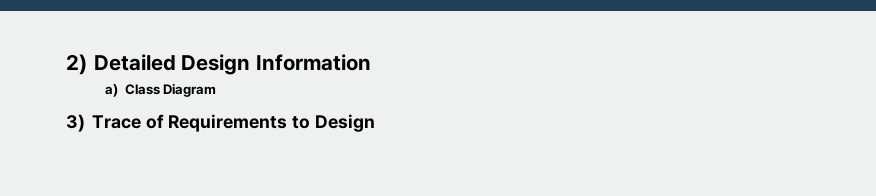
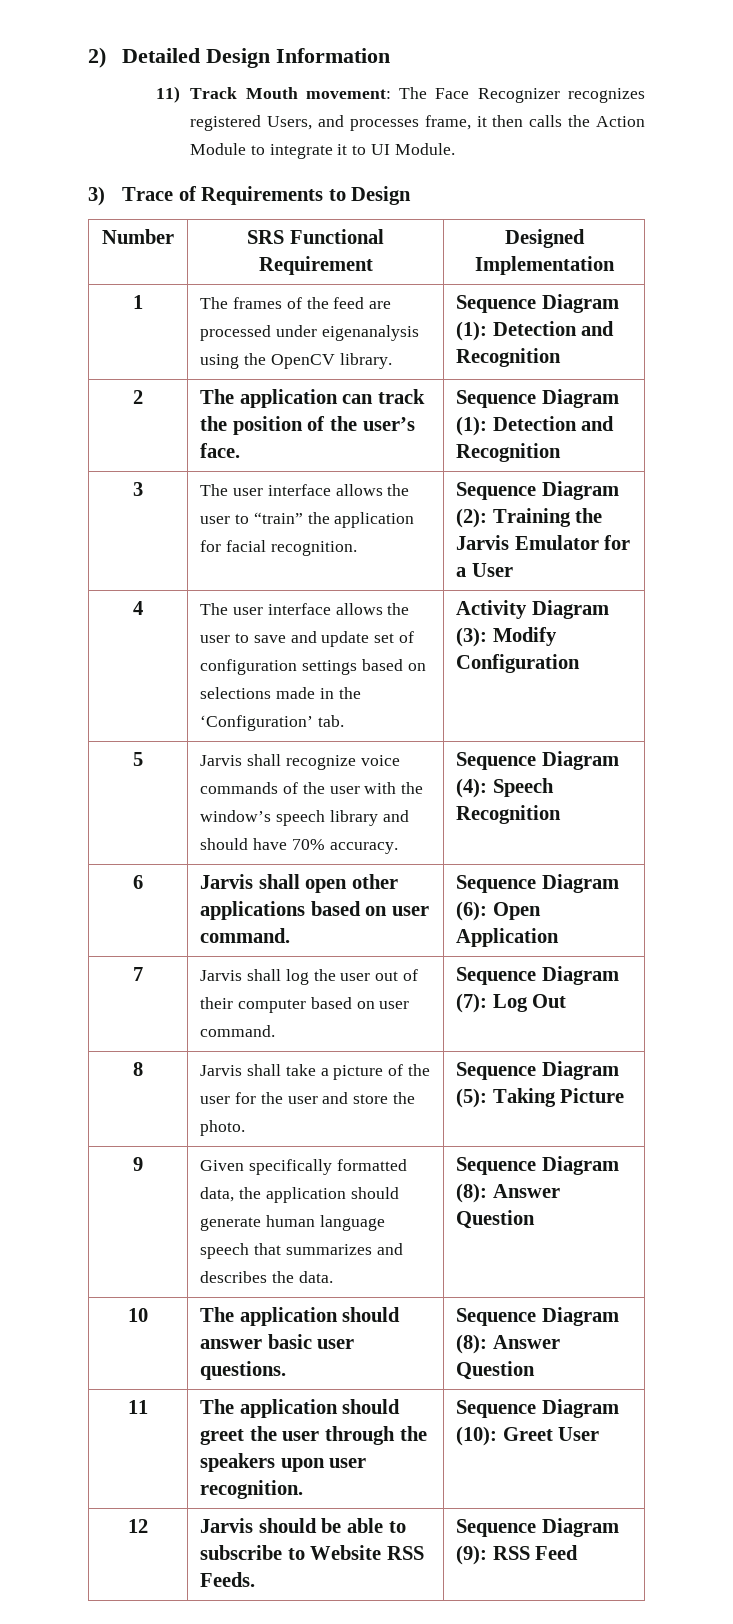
[105,83,217,97] a) Class Diagram -> [156,86,645,103] [190,115,645,131] [190,143,455,159] 11) Track Mouth movement: The Face Recognizer recognizes registered Users, and processes frame, it then calls the Action Module to integrate it to UI Module.
(376, 123) none -> [102,229,174,244] [247,229,384,244] [258,256,373,275] [504,229,585,248] [474,256,615,275] [133,295,143,309] [200,297,391,309] [200,325,419,341] [200,353,392,369] [456,294,619,313] [456,321,615,341] [456,348,562,367] [133,390,143,404] [200,389,425,408] [200,416,415,435] [200,443,241,458] [456,389,619,408] [456,416,615,436] [456,443,562,462] [133,482,143,496] [200,484,410,496] [200,512,415,528] [200,540,357,556] [456,481,619,500] [456,508,603,528] [456,535,631,550] [456,563,513,577] [133,601,143,615] [200,603,410,615] [200,631,414,647] [200,659,426,675] [200,687,361,699] [200,715,345,731] [456,600,609,619] [456,627,557,647] [456,654,581,673] [133,752,143,766] [200,754,400,770] [200,782,423,794] [200,810,409,826] [200,838,398,854] [456,751,619,770] [456,778,554,798] [456,805,562,824] [133,875,143,889] [200,874,398,893] [200,901,429,920] [200,928,291,943] [456,874,619,893] [456,901,541,921] [456,928,560,947] [133,967,143,981] [200,969,418,985] [200,997,410,1013] [200,1025,276,1037] [456,966,619,985] [456,993,567,1013] [133,1062,143,1076] [200,1064,430,1080] [200,1092,415,1104] [200,1120,246,1136] [456,1061,619,1080] [456,1088,625,1108] [133,1157,143,1171] [200,1159,407,1175] [200,1187,399,1203] [200,1215,385,1231] [200,1243,403,1259] [200,1271,333,1283] [456,1156,619,1175] [456,1183,560,1203] [456,1210,536,1229] [128,1308,148,1322] [200,1307,401,1326] [200,1334,355,1349] [200,1361,287,1380] [456,1307,619,1326] [456,1334,560,1354] [456,1361,536,1380] [128,1400,148,1414] [200,1399,401,1418] [200,1426,427,1445] [200,1453,367,1472] [200,1480,304,1499] [456,1399,619,1418] [456,1426,600,1446] [128,1519,148,1533] [200,1518,406,1533] [200,1545,424,1560] [200,1572,256,1587] [456,1518,619,1537] [456,1545,579,1565] // Number | SRS Functional Requirement | Designed Implementation // 1 | The frames of the feed are processed under eigenanalysis using the OpenCV library. | Sequence Diagram (1): Detection and Recognition // 2 | The application can track the position of the user’s face. | Sequence Diagram (1): Detection and Recognition // 3 | The user interface allows the user to “train” the application for facial recognition. | Sequence Diagram (2): Training the Jarvis Emulator for a User // 4 | The user interface allows the user to save and update set of configuration settings based on selections made in the ‘Configuration’ tab. | Activity Diagram (3): Modify Configuration // 5 | Jarvis shall recognize voice commands of the user with the window’s speech library and should have 70% accuracy. | Sequence Diagram (4): Speech Recognition // 6 | Jarvis shall open other applications based on user command. | Sequence Diagram (6): Open Application // 7 | Jarvis shall log the user out of their computer based on user command. | Sequence Diagram (7): Log Out // 8 | Jarvis shall take a picture of the user for the user and store the photo. | Sequence Diagram (5): Taking Picture // 9 | Given specifically formatted data, the application should generate human language speech that summarizes and describes the data. | Sequence Diagram (8): Answer Question // 10 | The application should answer basic user questions. | Sequence Diagram (8): Answer Question // 11 | The application should greet the user through the speakers upon user recognition. | Sequence Diagram (10): Greet User // 12 | Jarvis should be able to subscribe to Website RSS Feeds. | Sequence Diagram (9): RSS Feed

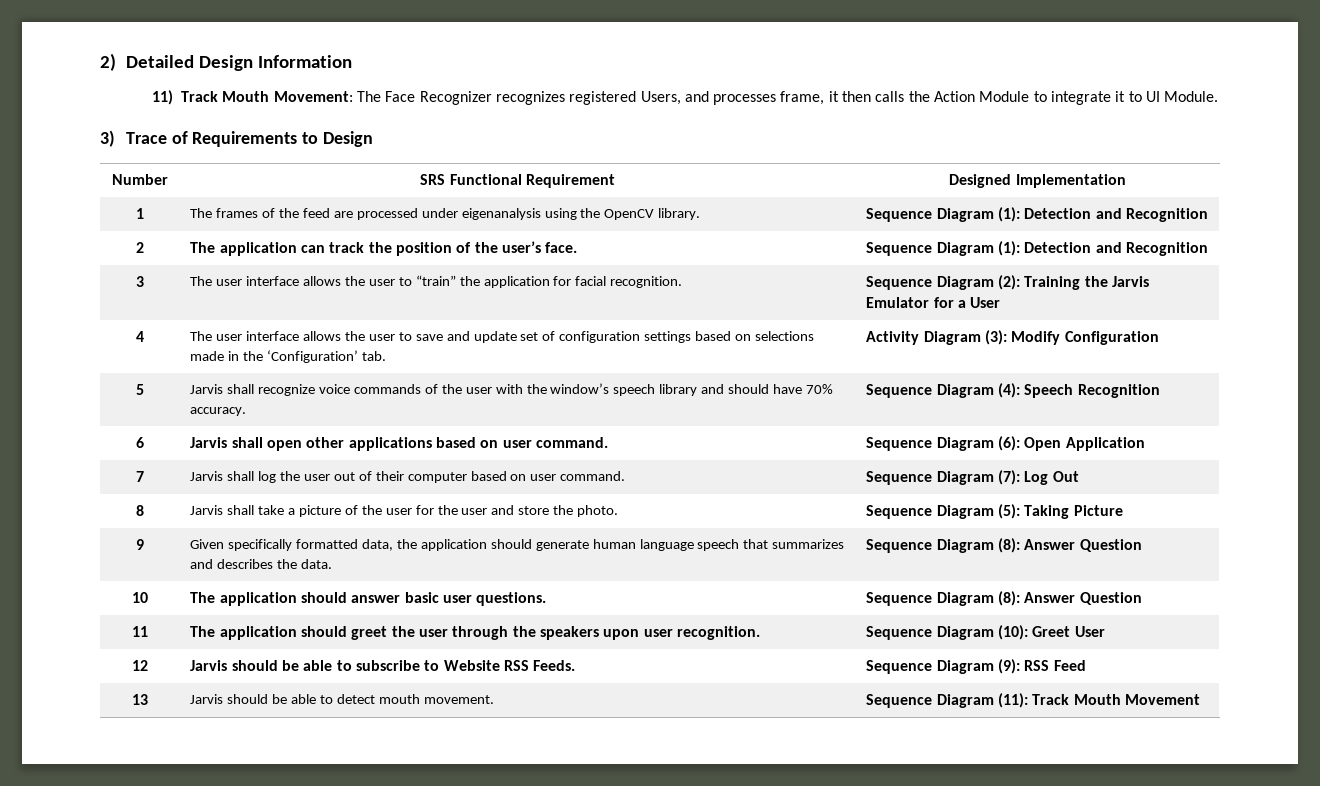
[305,89,391,99] movement: -> [273,91,353,102] Movement:
(579, 1552) none -> [132,694,148,705] [190,694,494,704] [866,693,1200,708] // 13 | Jarvis should be able to detect mouth movement. | Sequence Diagram (11): Track Mouth Movement

